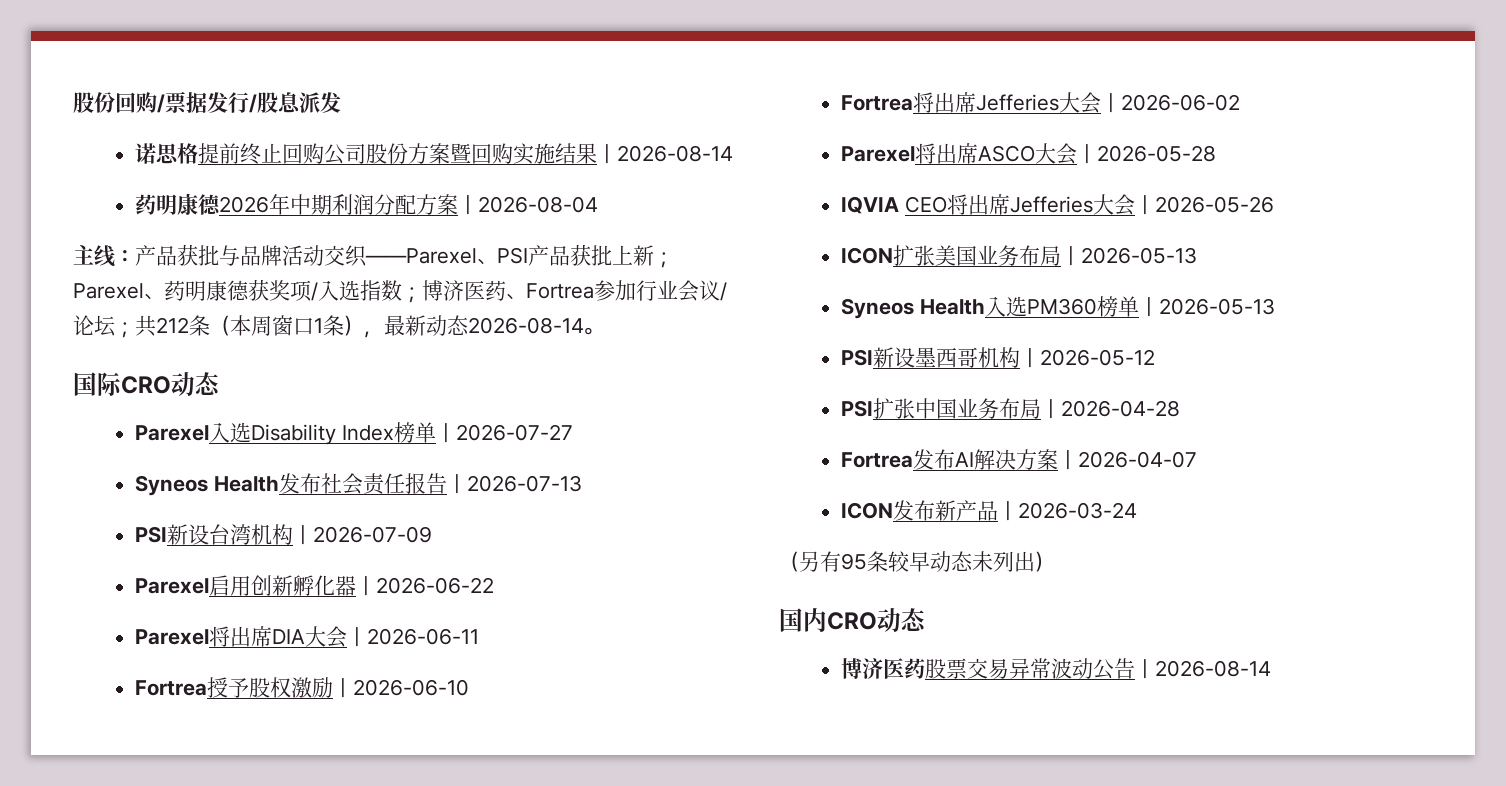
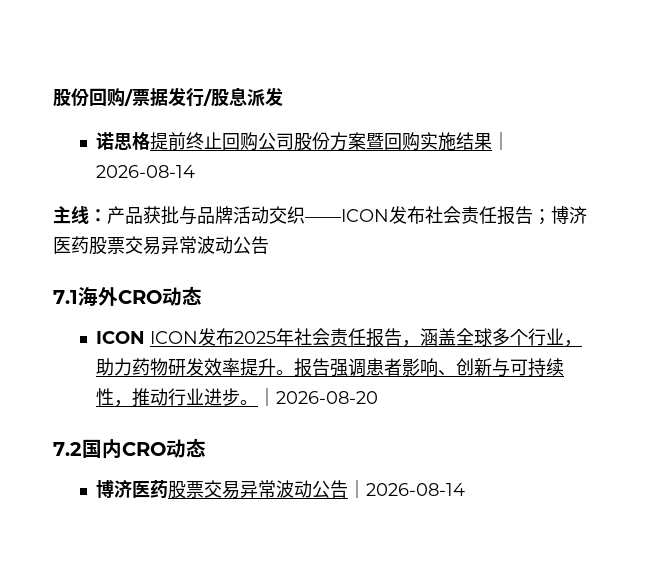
[135,193,599,215] // 药明康德2026年中期利润分配方案｜2026-08-04 -> (196, 171) none
[365,244,674,268] [73,279,727,303] [73,315,604,338] [73,372,220,396] [135,422,573,445] [135,473,582,496] [135,524,433,545] [135,575,495,596] [135,626,480,648] [135,677,470,698] [841,92,1241,114] [841,143,1217,165] [841,194,1274,216] [841,245,1198,266] [841,296,1275,319] [841,347,1156,368] [841,398,1181,419] [841,449,1198,470] [841,500,1138,521] [779,551,1055,572] ——Parexel、PSI产品获批上新；Parexel、药明康德获奖项/入选指数；博济医药、Fortrea参加行业会议/论坛；共212条（本周窗口1条），最新动态2026-08-14。 // 国际CRO动态 // Parexel入选Disability Index榜单｜2026-07-27 // Syneos Health发布社会责任报告｜2026-07-13 // PSI新设台湾机构｜2026-07-09 // Parexel启用创新孵化器｜2026-06-22 // Parexel将出席DIA大会｜2026-06-11 // Fortrea授予股权激励｜2026-06-10 // Fortrea将出席Jefferies大会｜2026-06-02 // Parexel将出席ASCO大会｜2026-05-28 // IQVIA CEO将出席Jefferies大会｜2026-05-26 // ICON扩张美国业务布局｜2026-05-13 // Syneos Health入选PM360榜单｜2026-05-13 // PSI新设墨西哥机构｜2026-05-12 // PSI扩张中国业务布局｜2026-04-28 // Fortrea发布AI解决方案｜2026-04-07 // ICON发布新产品｜2026-03-24 // （另有95条较早动态未列出） // -> [305,206,587,225] [53,236,269,255] [53,286,202,306] [96,328,583,347] [96,358,565,377] [96,388,379,407] [53,442,82,456] ——ICON发布社会责任报告；博济医药股票交易异常波动公告 // 7.1海外CRO动态 // ICON ICON发布2025年社会责任报告，涵盖全球多个行业，助力药物研发效率提升。报告强调患者影响、创新与可持续性，推动行业进步。｜2026-08-20 // 7.2

